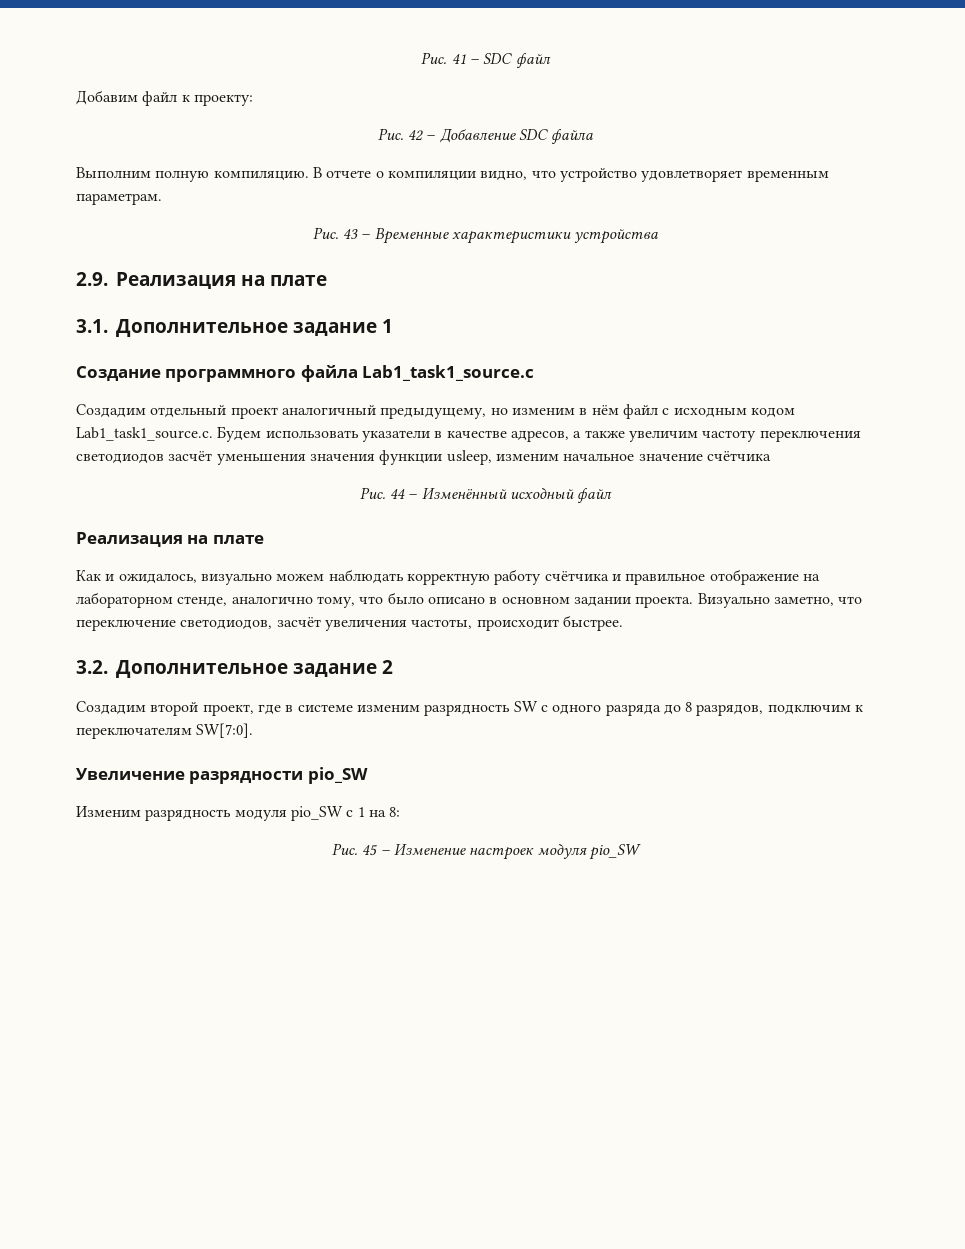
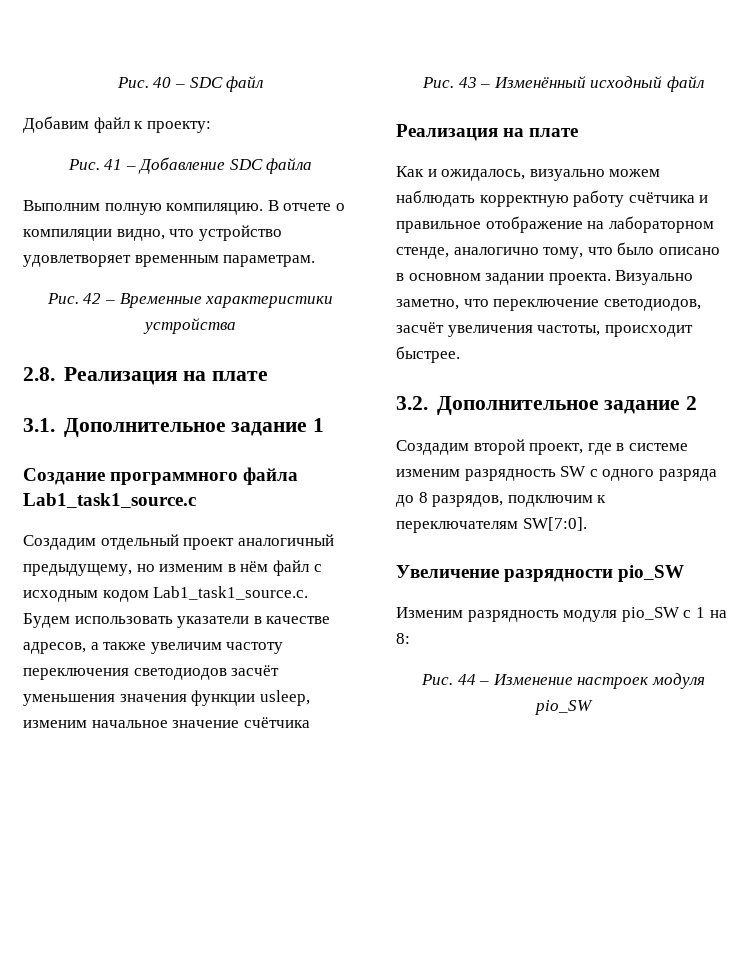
[421,52,466,64] Рис. 41 -> [116,77,172,88] Рис. 40
[408,130,425,141] 42 -> [104,159,123,170] 41
[343,229,359,239] 43 -> [83,293,102,304] 42
[76,272,108,286] 2.9. -> [23,367,55,381] 2.8.
[390,489,406,499] 44 -> [458,77,477,88] 43
[362,845,378,856] 45 -> [457,674,476,685] 44

